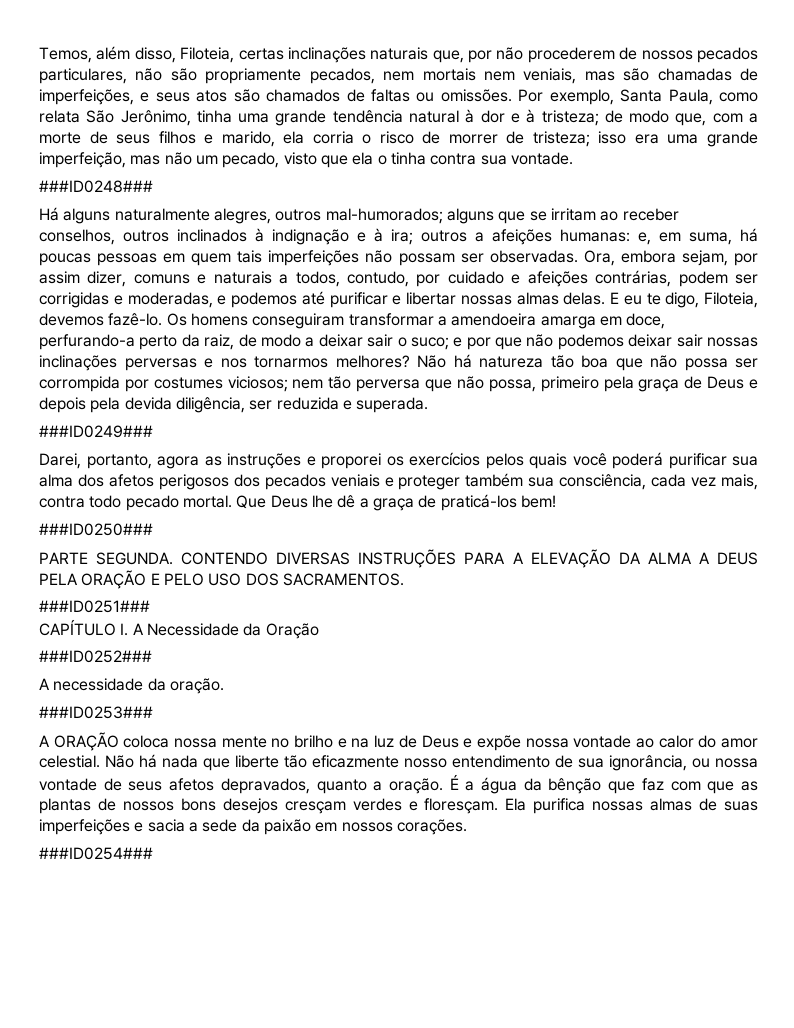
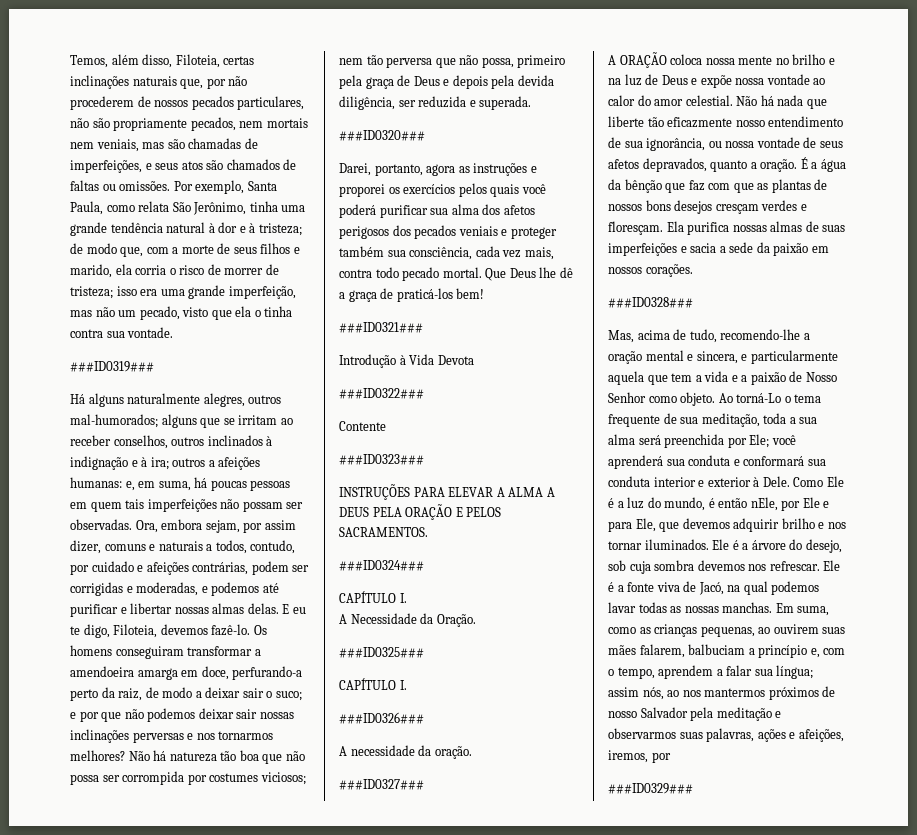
[39,180,153,193] ###ID0248### -> [70,361,154,372] ###ID0319###
[39,425,153,438] ###ID0249### -> [339,130,425,141] ###ID0320###
[39,523,153,536] [39,549,641,568] ###ID0250### // PARTE SEGUNDA. CONTENDO DIVERSAS INSTRUÇÕES PARA A ELEVAÇÃO DA -> [339,322,423,333] [339,354,474,368] [339,388,424,399] [339,421,386,431] [339,454,424,465] [339,484,505,500] ###ID0321### // Introdução à Vida Devota // ###ID0322### // Contente // ###ID0323### // INSTRUÇÕES PARA ELEVAR A
[163,573,279,586] PELO USO DOS -> [466,507,502,517] PELOS
[39,600,150,613] [39,619,129,636] ###ID0251### // CAPÍTULO I. -> [339,560,424,571] [339,591,407,603] ###ID0324### // CAPÍTULO I. //
[265,623,319,639] [39,650,152,663] Oração // ###ID0252### -> [436,614,476,627] [339,647,424,658] [339,678,407,690] [339,712,424,724] Oração. // ###ID0325### // CAPÍTULO I. // ###ID0326###
[39,706,153,719] ###ID0253### -> [339,779,424,790] ###ID0327###
[39,847,153,860] ###ID0254### -> [608,297,693,308] [608,329,810,343] [608,350,838,364] [608,371,837,385] [608,392,822,406] [608,413,818,427] [608,434,796,448] [608,455,826,469] [608,476,844,487] [608,497,830,511] [608,518,846,532] [608,539,842,553] [608,560,841,574] [608,581,820,595] [608,602,830,616] [608,624,846,637] [608,644,846,658] [608,665,814,679] [608,686,836,700] [608,707,782,721] [608,728,844,742] [608,750,671,763] [608,783,693,794] ###ID0328### // Mas, acima de tudo, recomendo-lhe a oração mental e sincera, e particularmente aquela que tem a vida e a paixão de Nosso Senhor como objeto. Ao torná-Lo o tema frequente de sua meditação, toda a sua alma será preenchida por Ele; você aprenderá sua conduta e conformará sua conduta interior e exterior à Dele. Como Ele é a luz do mundo, é então nEle, por Ele e para Ele, que devemos adquirir brilho e nos tornar iluminados. Ele é a árvore do desejo, sob cuja sombra devemos nos refrescar. Ele é a fonte viva de Jacó, na qual podemos lavar todas as nossas manchas. Em suma, como as crianças pequenas, ao ouvirem suas mães falarem, balbuciam a princípio e, com o tempo, aprendem a falar sua língua; assim nós, ao nos mantermos próximos de nosso Salvador pela meditação e observarmos suas palavras, ações e afeições, iremos, por // ###ID0329###

